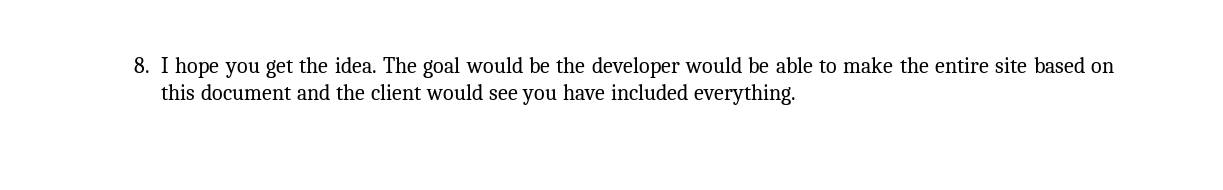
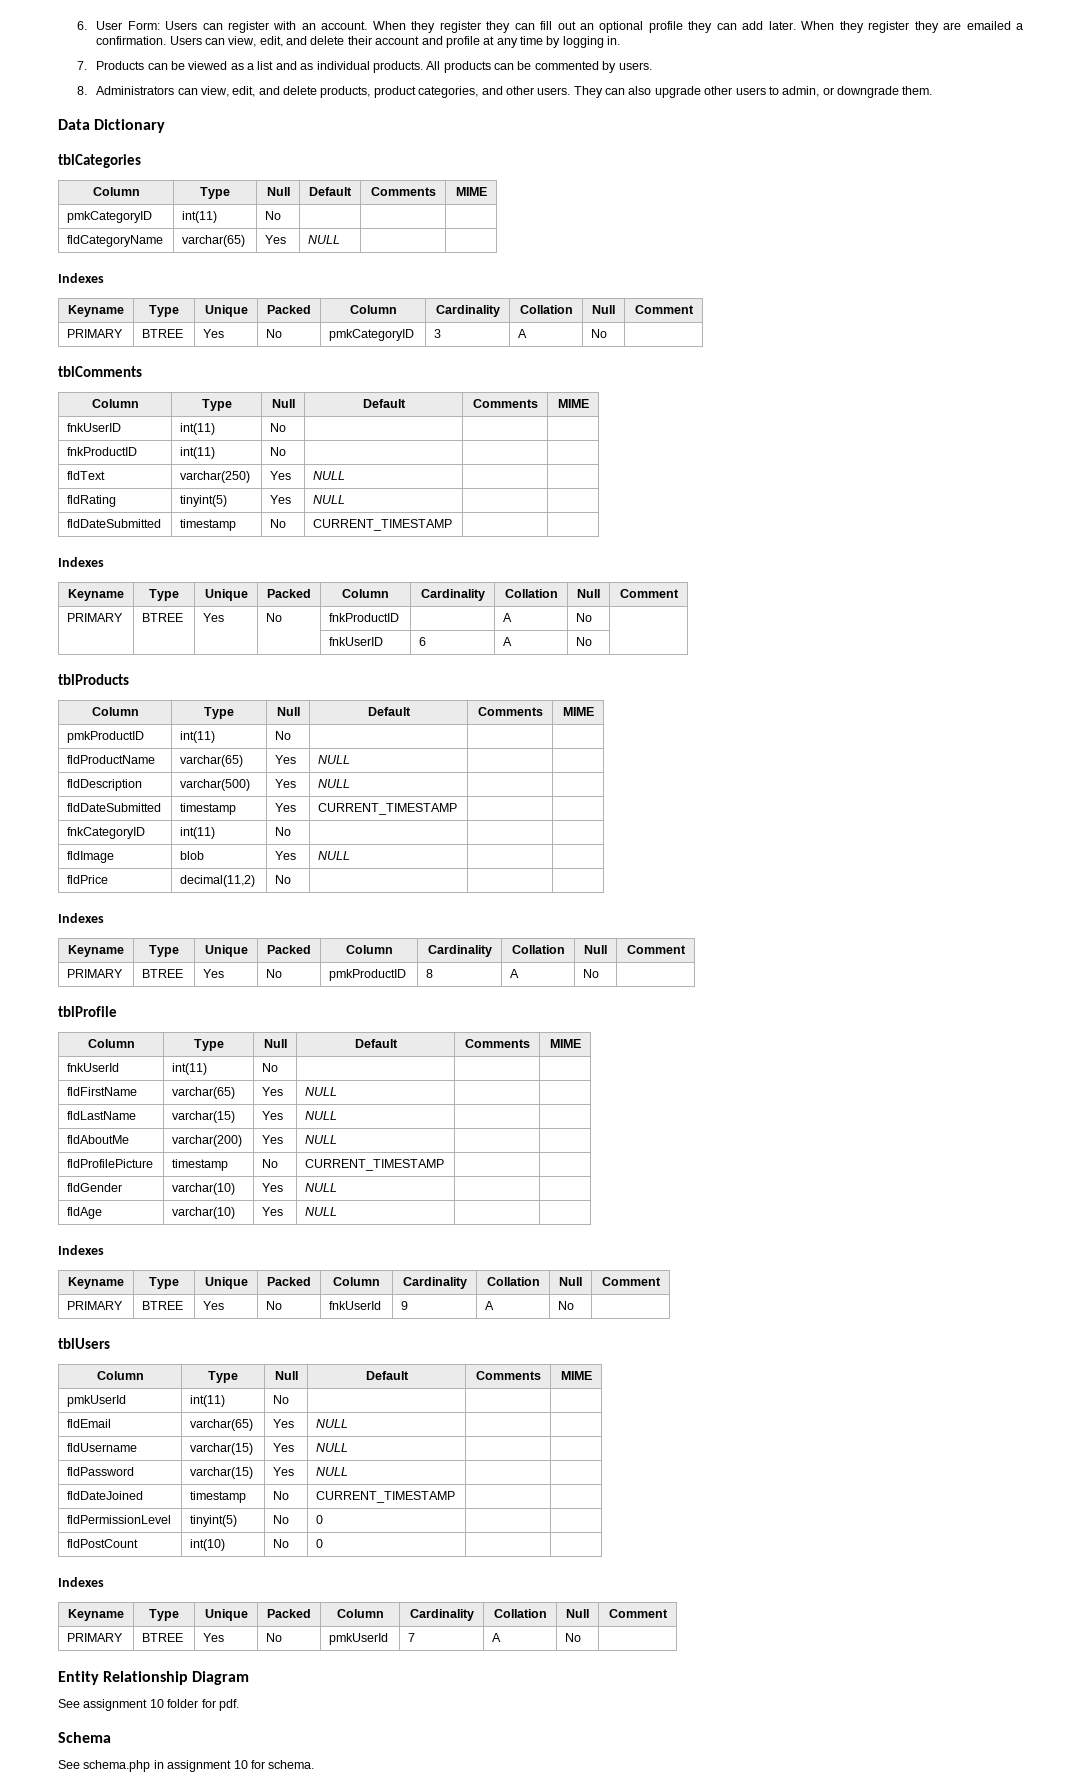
[133,57,1114,78] [160,84,797,105] 8. I hope you get the idea. The goal would be the developer would be able to make the entire site based on this document and the client would see you have included everything. -> [77,21,1023,33] [96,36,621,48] [77,61,652,73] [77,86,933,98] [58,119,166,133] [58,154,141,168] [92,187,140,196] [200,187,230,199] [266,187,290,196] [309,187,352,196] [370,187,436,196] [455,187,487,196] [67,211,153,223] [182,211,218,223] [265,211,282,220] [67,235,164,247] [182,235,246,247] [265,235,287,244] [308,235,341,244] [58,273,104,283] [68,305,124,317] [149,305,179,317] [204,305,248,317] [267,305,311,314] [349,305,397,314] [435,305,500,317] [519,305,573,314] [592,305,615,314] [634,305,694,314] [67,329,124,338] [142,329,184,338] [203,329,225,338] [266,329,283,338] [329,329,415,341] [434,329,442,338] [518,329,528,338] [591,329,608,338] [58,366,142,377] [91,399,139,408] [201,399,232,411] [271,399,295,408] [362,399,406,408] [472,399,538,408] [557,399,589,408] [67,423,122,432] [180,423,216,435] [270,423,287,432] [67,447,138,456] [180,447,216,459] [270,447,287,456] [67,471,106,480] [180,471,251,483] [270,471,292,480] [313,471,346,480] [67,495,117,507] [180,495,228,507] [270,495,292,504] [313,495,346,504] [67,519,162,528] [180,519,237,531] [270,519,287,528] [313,519,453,531] [58,557,104,567] [68,589,124,601] [149,589,179,601] [204,589,248,601] [267,589,311,598] [342,589,389,598] [420,589,485,601] [504,589,558,598] [577,589,600,598] [619,589,679,598] [67,613,124,622] [142,613,184,622] [203,613,225,622] [266,613,283,622] [329,613,400,622] [503,613,513,622] [576,613,593,622] [329,637,384,646] [419,637,427,646] [503,637,513,646] [576,637,593,646] [58,674,129,685] [91,707,139,716] [204,707,234,719] [276,707,300,716] [367,707,411,716] [477,707,543,716] [562,707,594,716] [67,731,145,743] [180,731,216,743] [275,731,292,740] [67,755,156,764] [180,755,244,767] [275,755,297,764] [318,755,351,764] [67,779,143,791] [180,779,251,791] [275,779,297,788] [318,779,351,788] [67,803,162,812] [180,803,237,815] [275,803,297,812] [318,803,458,815] [67,827,146,839] [180,827,216,839] [275,827,292,836] [67,851,115,863] [180,851,205,860] [275,851,297,860] [318,851,351,860] [67,875,109,884] [180,875,256,887] [275,875,292,884] [58,913,104,923] [68,945,124,957] [149,945,179,957] [204,945,248,957] [267,945,311,954] [345,945,393,954] [427,945,492,957] [511,945,565,954] [584,945,607,954] [626,945,686,954] [67,969,124,978] [142,969,184,978] [203,969,225,978] [266,969,283,978] [329,969,407,981] [426,969,434,978] [510,969,520,978] [583,969,600,978] [58,1006,117,1017] [87,1039,135,1048] [193,1039,224,1051] [263,1039,287,1048] [354,1039,398,1048] [464,1039,530,1048] [549,1039,581,1048] [67,1063,120,1072] [172,1063,208,1075] [262,1063,279,1072] [67,1087,138,1096] [172,1087,236,1099] [262,1087,284,1096] [305,1087,338,1096] [67,1111,137,1120] [172,1111,236,1123] [262,1111,284,1120] [305,1111,338,1120] [67,1135,130,1144] [172,1135,243,1147] [262,1135,284,1144] [305,1135,338,1144] [67,1159,154,1168] [172,1159,229,1171] [262,1159,279,1168] [305,1159,445,1171] [67,1183,123,1192] [172,1183,236,1195] [262,1183,284,1192] [305,1183,338,1192] [67,1207,103,1219] [172,1207,236,1219] [262,1207,284,1216] [305,1207,338,1216] [58,1245,104,1255] [68,1277,124,1289] [149,1277,179,1289] [204,1277,248,1289] [267,1277,311,1286] [333,1277,380,1286] [402,1277,467,1289] [486,1277,540,1286] [559,1277,582,1286] [601,1277,661,1286] [67,1301,124,1310] [142,1301,184,1310] [203,1301,225,1310] [266,1301,283,1310] [329,1301,382,1310] [401,1301,409,1310] [485,1301,495,1310] [558,1301,575,1310] [58,1338,110,1349] [96,1371,144,1380] [208,1371,238,1383] [274,1371,298,1380] [365,1371,409,1380] [475,1371,541,1380] [560,1371,592,1380] [67,1395,127,1407] [190,1395,226,1407] [273,1395,290,1404] [67,1419,112,1428] [190,1419,254,1431] [273,1419,295,1428] [316,1419,349,1428] [67,1443,138,1452] [190,1443,254,1455] [273,1443,295,1452] [316,1443,349,1452] [67,1467,135,1476] [190,1467,254,1479] [273,1467,295,1476] [316,1467,349,1476] [67,1491,144,1500] [190,1491,247,1503] [273,1491,290,1500] [316,1491,456,1503] [67,1515,172,1524] [190,1515,238,1527] [273,1515,290,1524] [316,1515,324,1524] [67,1539,139,1548] [190,1539,226,1551] [273,1539,290,1548] [316,1539,324,1548] [58,1577,104,1587] [68,1609,124,1621] [149,1609,179,1621] [204,1609,248,1621] [267,1609,311,1618] [336,1609,384,1618] [409,1609,474,1621] [493,1609,547,1618] [566,1609,589,1618] [608,1609,668,1618] [67,1633,124,1642] [142,1633,184,1642] [203,1633,225,1642] [266,1633,283,1642] [329,1633,389,1645] [408,1633,416,1642] [492,1633,502,1642] [565,1633,582,1642] [58,1671,250,1685] [58,1699,239,1711] [58,1732,111,1743] [58,1760,315,1772] 6. User Form: Users can register with an account. When they register they can fill out an optional profile they can add later. When they register they are emailed a confirmation. Users can view, edit, and delete their account and profile at any time by logging in. // 7. Products can be viewed as a list and as individual products. All products can be commented by users. // 8. Administrators can view, edit, and delete products, product categories, and other users. They can also upgrade other users to admin, or downgrade them. // Data Dictionary // tblCategories // Column | Type | Null | Default | Comments | MIME // pmkCategoryID | int(11) | No | | | // fldCategoryName | varchar(65) | Yes | NULL | | // Indexes // Keyname | Type | Unique | Packed | Column | Cardinality | Collation | Null | Comment // PRIMARY | BTREE | Yes | No | pmkCategoryID | 3 | A | No | // tblComments // Column | Type | Null | Default | Comments | MIME // fnkUserID | int(11) | No | | | // fnkProductID | int(11) | No | | | // fldText | varchar(250) | Yes | NULL | | // fldRating | tinyint(5) | Yes | NULL | | // fldDateSubmitted | timestamp | No | CURRENT_TIMESTAMP | | // Indexes // Keyname | Type | Unique | Packed | Column | Cardinality | Collation | Null | Comment // PRIMARY | BTREE | Yes | No | fnkProductID | | A | No | // | | | | fnkUserID | 6 | A | No | // tblProducts // Column | Type | Null | Default | Comments | MIME // pmkProductID | int(11) | No | | | // fldProductName | varchar(65) | Yes | NULL | | // fldDescription | varchar(500) | Yes | NULL | | // fldDateSubmitted | timestamp | Yes | CURRENT_TIMESTAMP | | // fnkCategoryID | int(11) | No | | | // fldImage | blob | Yes | NULL | | // fldPrice | decimal(11,2) | No | | | // Indexes // Keyname | Type | Unique | Packed | Column | Cardinality | Collation | Null | Comment // PRIMARY | BTREE | Yes | No | pmkProductID | 8 | A | No | // tblProfile // Column | Type | Null | Default | Comments | MIME // fnkUserId | int(11) | No | | | // fldFirstName | varchar(65) | Yes | NULL | | // fldLastName | varchar(15) | Yes | NULL | | // fldAboutMe | varchar(200) | Yes | NULL | | // fldProfilePicture | timestamp | No | CURRENT_TIMESTAMP | | // fldGender | varchar(10) | Yes | NULL | | // fldAge | varchar(10) | Yes | NULL | | // Indexes // Keyname | Type | Unique | Packed | Column | Cardinality | Collation | Null | Comment // PRIMARY | BTREE | Yes | No | fnkUserId | 9 | A | No | // tblUsers // Column | Type | Null | Default | Comments | MIME // pmkUserId | int(11) | No | | | // fldEmail | varchar(65) | Yes | NULL | | // fldUsername | varchar(15) | Yes | NULL | | // fldPassword | varchar(15) | Yes | NULL | | // fldDateJoined | timestamp | No | CURRENT_TIMESTAMP | | // fldPermissionLevel | tinyint(5) | No | 0 | | // fldPostCount | int(10) | No | 0 | | // Indexes // Keyname | Type | Unique | Packed | Column | Cardinality | Collation | Null | Comment // PRIMARY | BTREE | Yes | No | pmkUserId | 7 | A | No | // Entity Relationship Diagram // See assignment 10 folder for pdf. // Schema // See schema.php in assignment 10 for schema.

